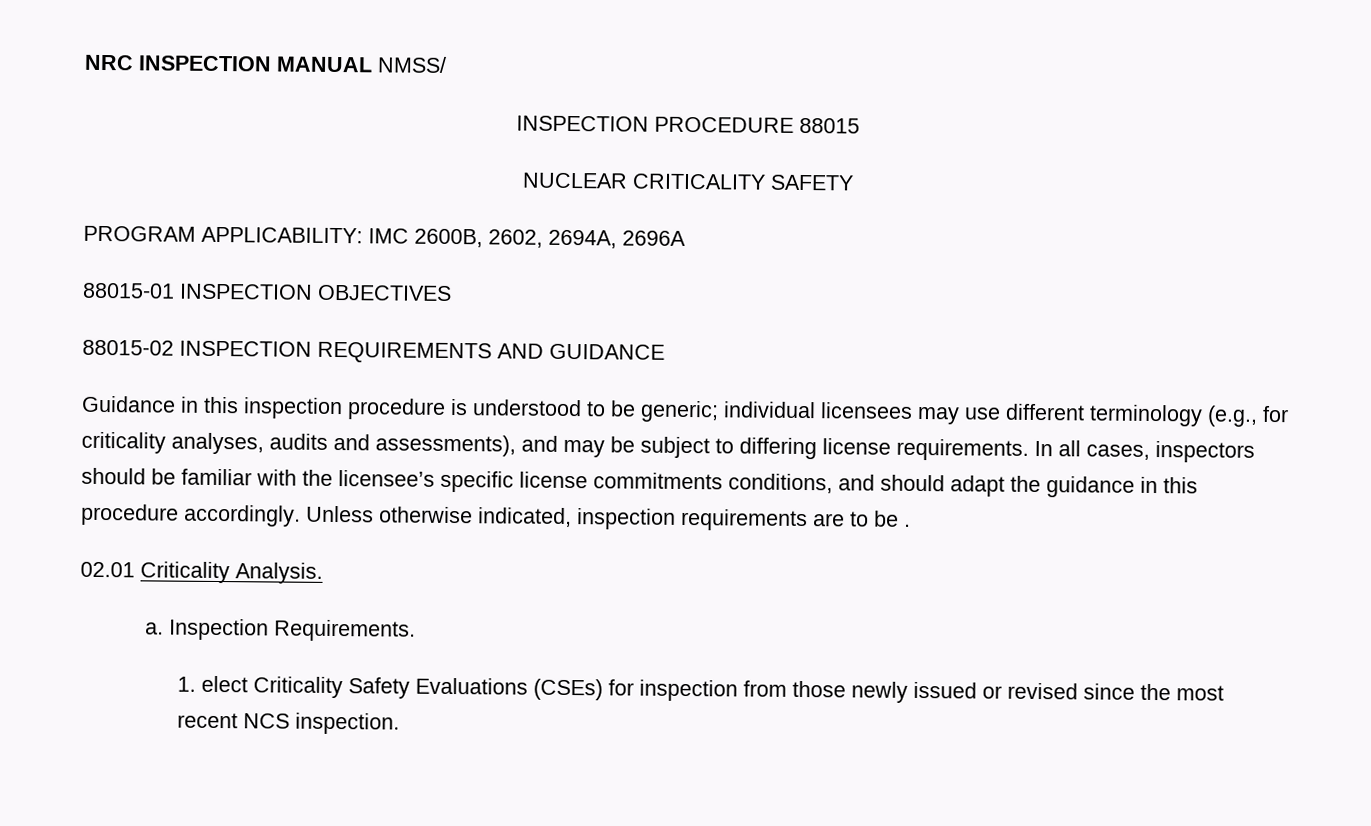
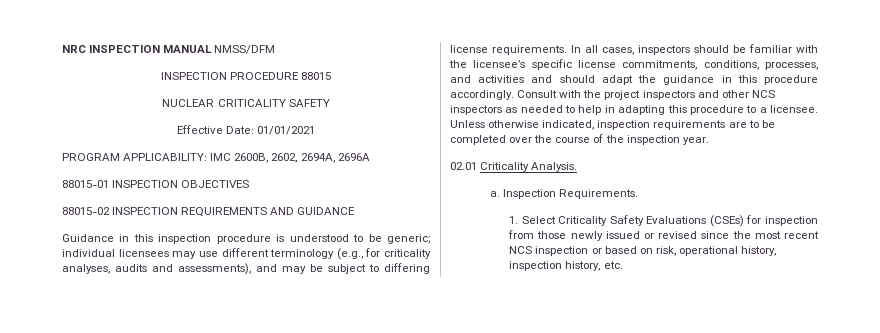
[377,56,447,73] NMSS/ -> [214,45,276,54] NMSS/DFM
(854, 182) none -> [176,125,316,135] // Effective Date: 01/01/2021
[593,472,833,494] commitments conditions, -> [622,60,818,70] [450,75,525,83] commitments, conditions, processes, and activities
(301, 515) none -> [517,90,775,100] [450,105,818,115] Consult with the project inspectors and other NCS inspectors as needed to help in adapting this procedure to a licensee.
[904,523,911,527] . -> [450,134,709,145] completed over the course of the inspection year.
[200,675,248,693] elect -> [521,216,556,224] Select
[294,712,400,735] inspection. -> [535,246,777,256] [509,261,623,271] inspection or based on risk, operational history, inspection history, etc.

